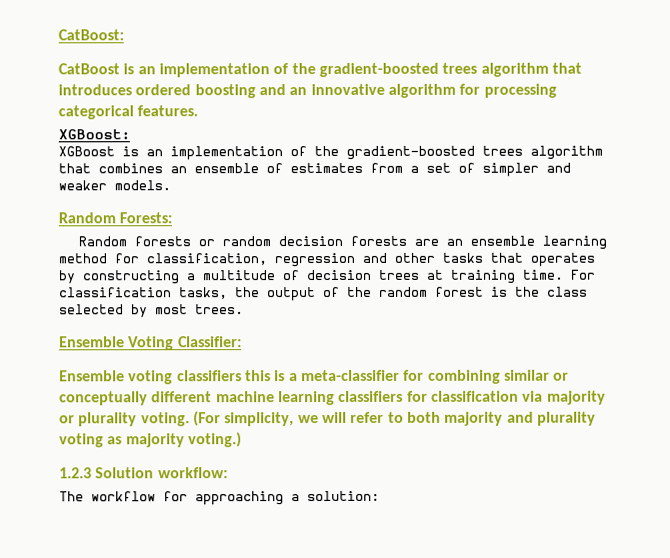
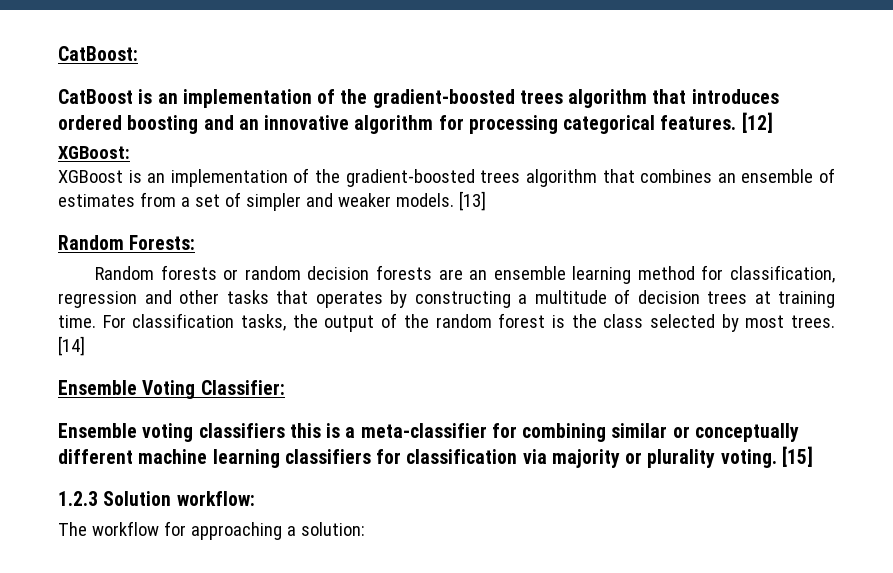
(199, 111) none -> [741,112,773,133] [12]
(171, 185) none -> [458,191,486,211] [13]
(244, 309) none -> [58,336,85,356] [14]
[192,411,596,427] [59,432,242,448] (For simplicity, we will refer to both majority and plurality voting as majority voting.) -> [781,446,813,467] [15]

